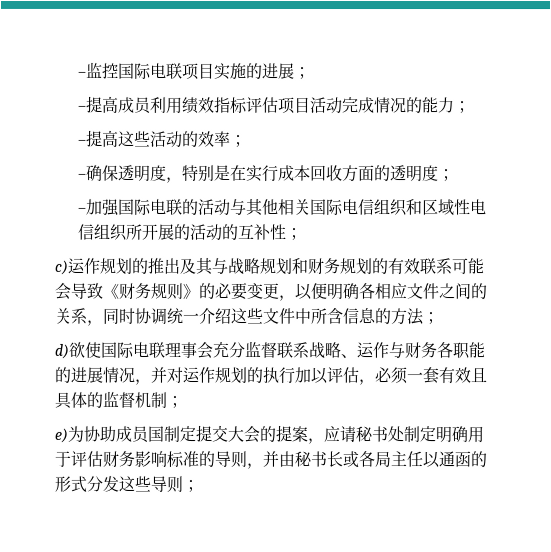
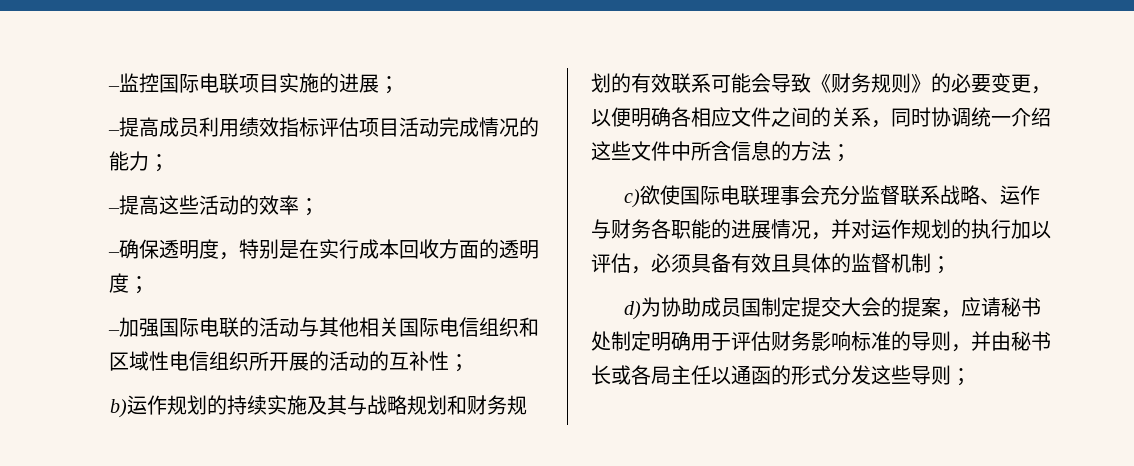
[55,257,181,275] c)运作规划的推出 -> [109,395,307,418] b)运作规划的持续实施
[54,343,69,359] d) -> [623,189,640,208] c)
[406,367,439,385] 一套 -> [691,253,731,273] 具备
[54,427,68,443] e) -> [623,301,641,320] d)

